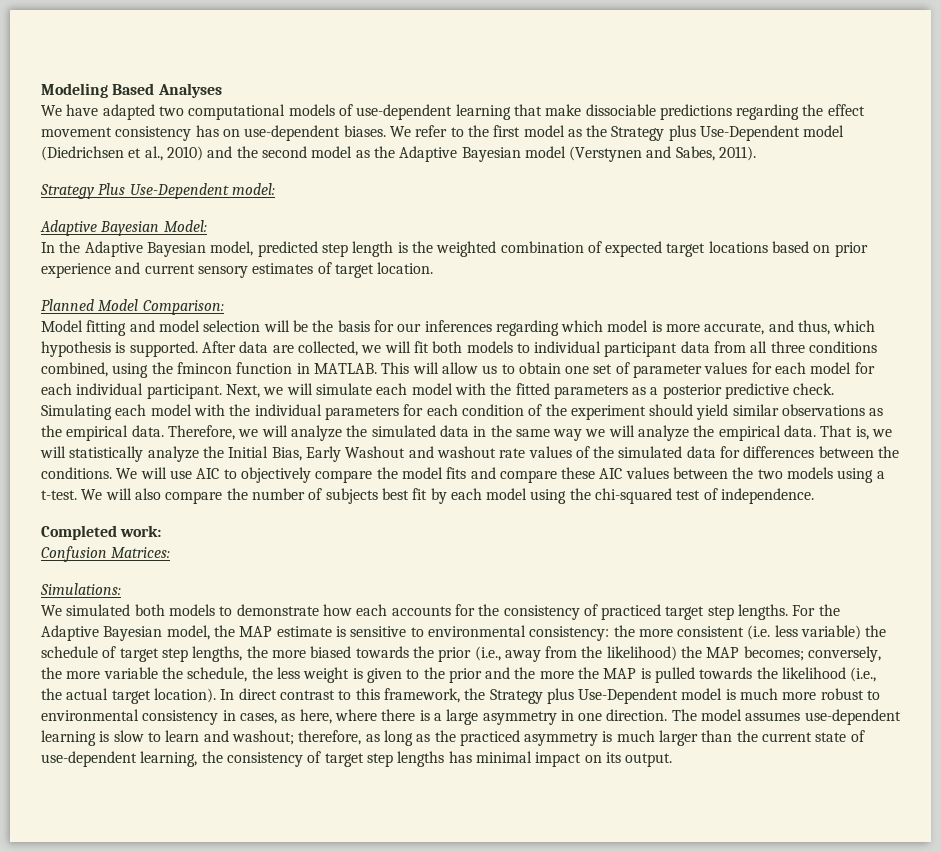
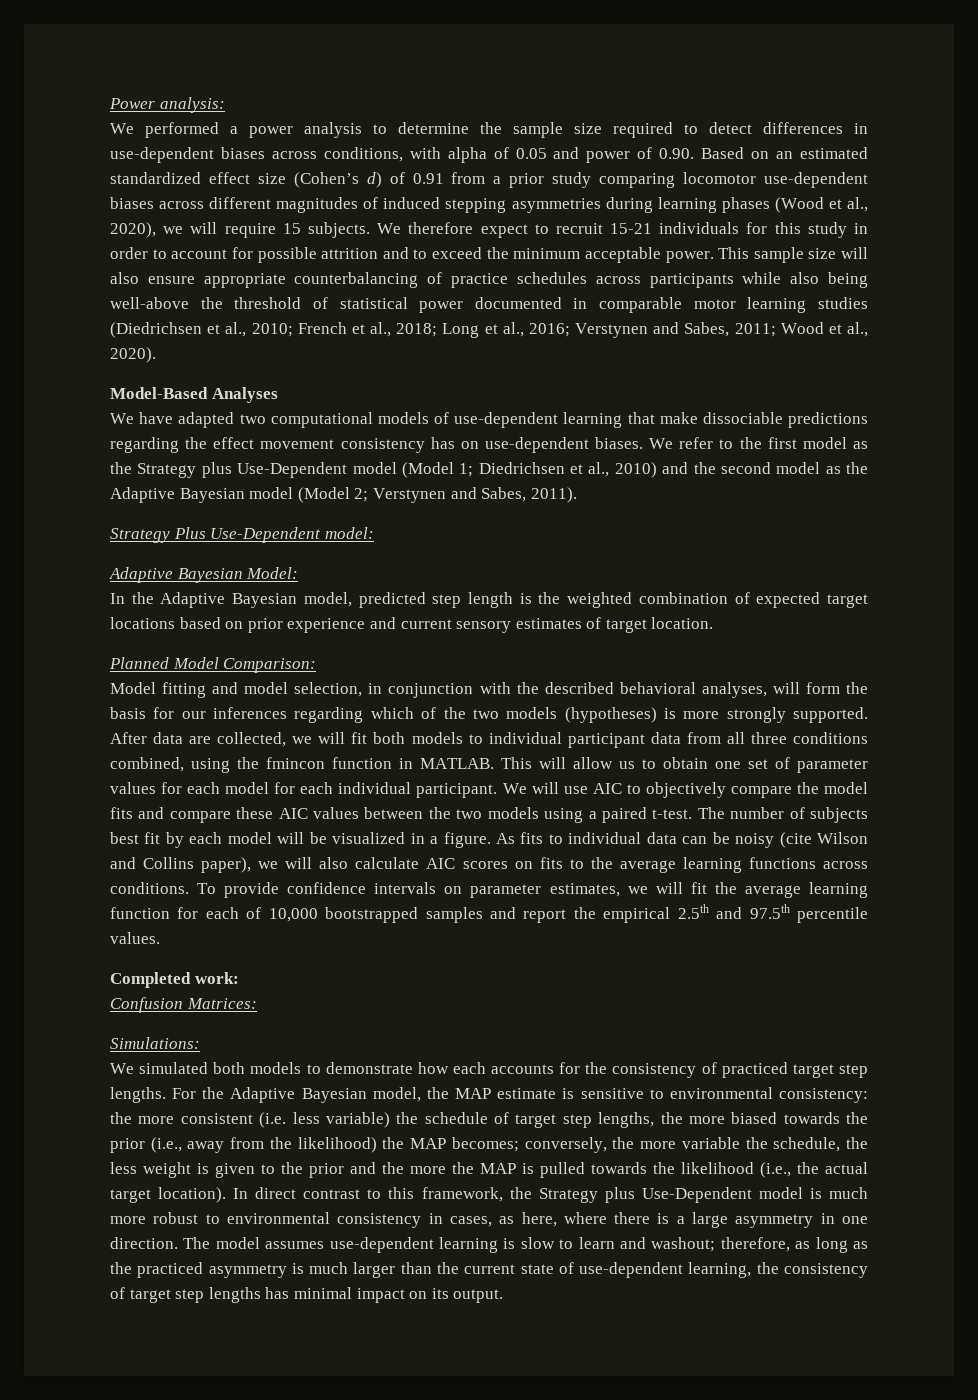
[41,83,155,98] Modeling Based -> [109,97,225,113] [110,122,868,138] [110,147,868,163] [110,172,868,188] [110,197,869,213] [110,222,868,238] [110,247,868,263] [110,272,869,288] [110,297,868,313] [110,322,868,338] [110,347,156,363] [110,387,208,399] Power analysis: // We performed a power analysis to determine the sample size required to detect differences in use-dependent biases across conditions, with alpha of 0.05 and power of 0.90. Based on an estimated standardized effect size (Cohen’s d) of 0.91 from a prior study comparing locomotor use-dependent biases across different magnitudes of induced stepping asymmetries during learning phases (Wood et al., 2020), we will require 15 subjects. We therefore expect to recruit 15-21 individuals for this study in order to account for possible attrition and to exceed the minimum acceptable power. This sample size will also ensure appropriate counterbalancing of practice schedules across participants while also being well-above the threshold of statistical power documented in comparable motor learning studies (Diedrichsen et al., 2010; French et al., 2018; Long et al., 2016; Verstynen and Sabes, 2011; Wood et al., 2020). // Model-Based
[41,146,124,161] (Diedrichsen -> [401,462,565,478] (Model 1; Diedrichsen
[569,146,643,162] (Verstynen -> [297,487,446,503] (Model 2; Verstynen
[203,320,308,332] selection will be -> [294,682,840,698] selection, in conjunction with the described behavioral analyses, will form
[607,320,876,335] [41,341,126,357] model is more accurate, and thus, which hypothesis is -> [421,707,786,723] of the two models (hypotheses) is more strongly
[225,383,835,399] [41,404,884,420] [41,425,893,441] [40,446,900,462] [41,467,112,479] Next, we will simulate each model with the fitted parameters as a posterior predictive check. Simulating each model with the individual parameters for each condition of the experiment should yield similar observations as the empirical data. Therefore, we will analyze the simulated data in the same way we will analyze the empirical data. That is, we will statistically analyze the Initial Bias, Early Washout and washout rate values of the simulated data for differences between the conditions. -> (498, 790) none
[41,488,248,504] t-test. We will also compare the -> [601,807,725,823] paired t-test. The
[530,488,815,504] using the chi-squared test of independence. -> [277,832,869,848] [110,857,868,873] [110,882,869,898] [110,904,869,923] [110,932,160,944] will be visualized in a figure. As fits to individual data can be noisy (cite Wilson and Collins paper), we will also calculate AIC scores on fits to the average learning functions across conditions. To provide confidence intervals on parameter estimates, we will fit the average learning function for each of 10,000 bootstrapped samples and report the empirical 2.5th and 97.5th percentile values.

